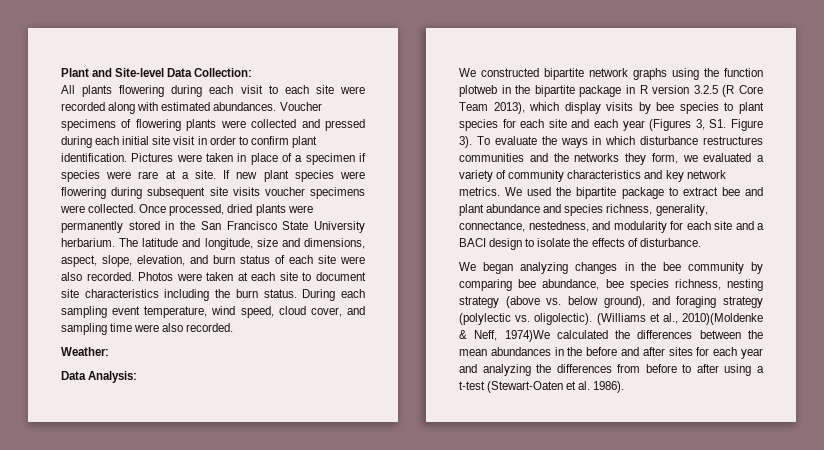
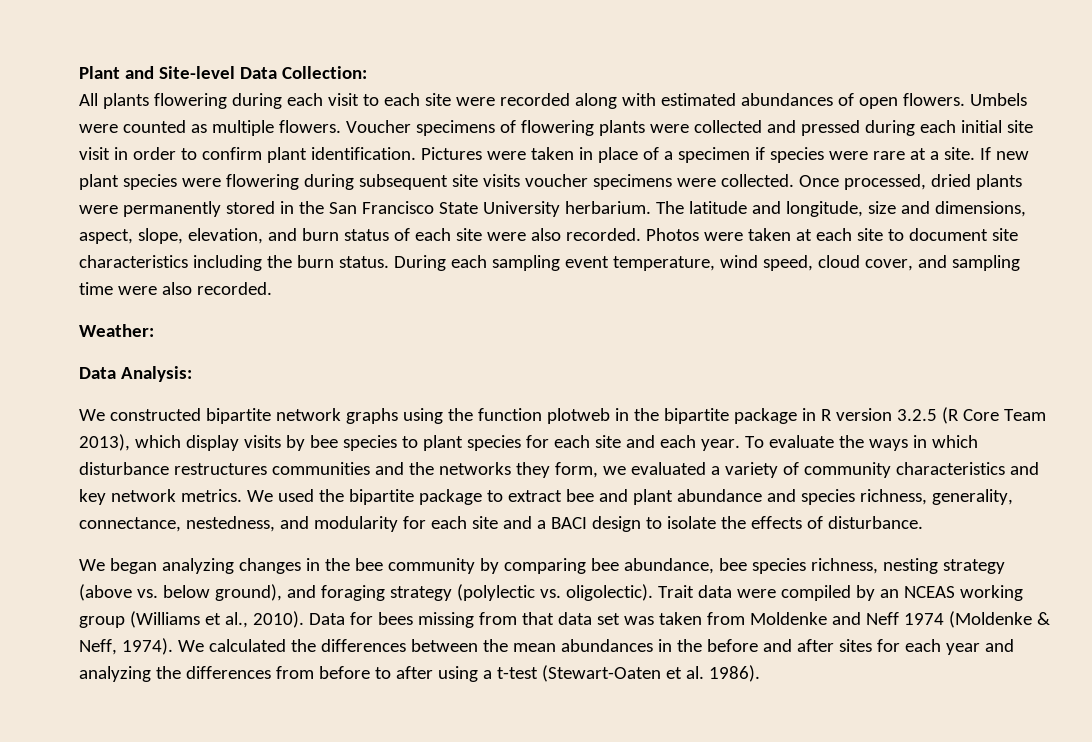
[213,102,277,111] abundances. -> [740,93,1027,109] [79,120,341,136] abundances of open flowers. Umbels were counted as multiple flowers.
[622,119,763,131] [459,136,472,148] year (Figures 3, S1. Figure 3). -> [700,439,740,451] year.
[596,313,763,325] [459,330,550,342] (Williams et al., 2010)(Moldenke & Neff, 1974)We -> [657,585,1023,601] [79,611,1050,628] [79,638,204,655] Trait data were compiled by an NCEAS working group (Williams et al., 2010). Data for bees missing from that data set was taken from Moldenke and Neff 1974 (Moldenke & Neff, 1974). We

